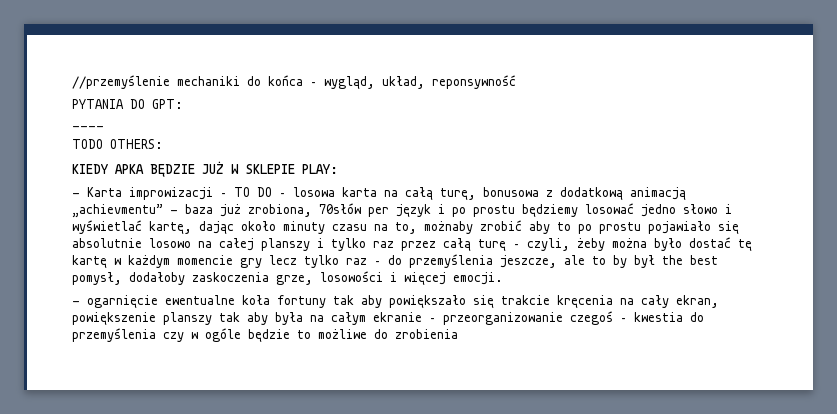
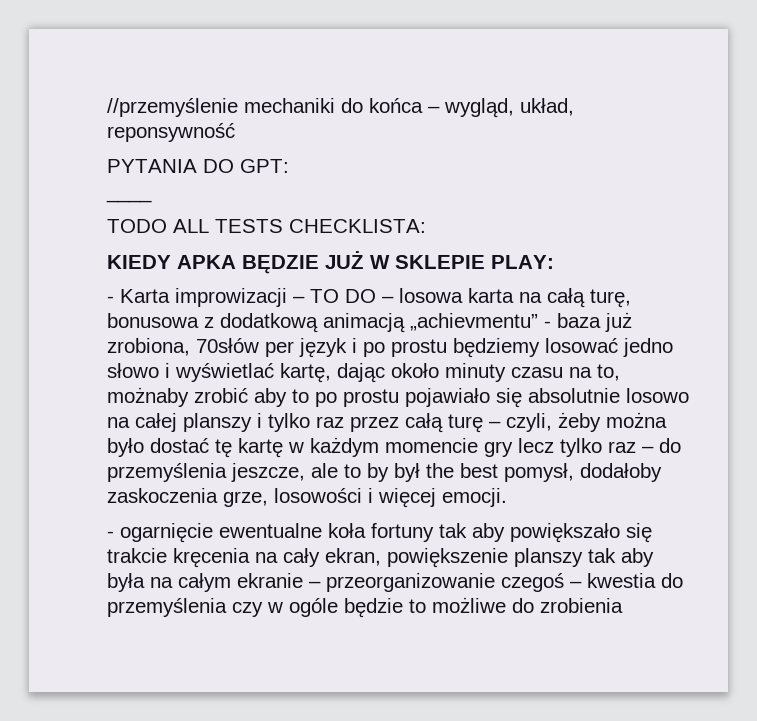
[110,139,163,149] OTHERS: -> [173,219,426,233] ALL TESTS CHECKLISTA:

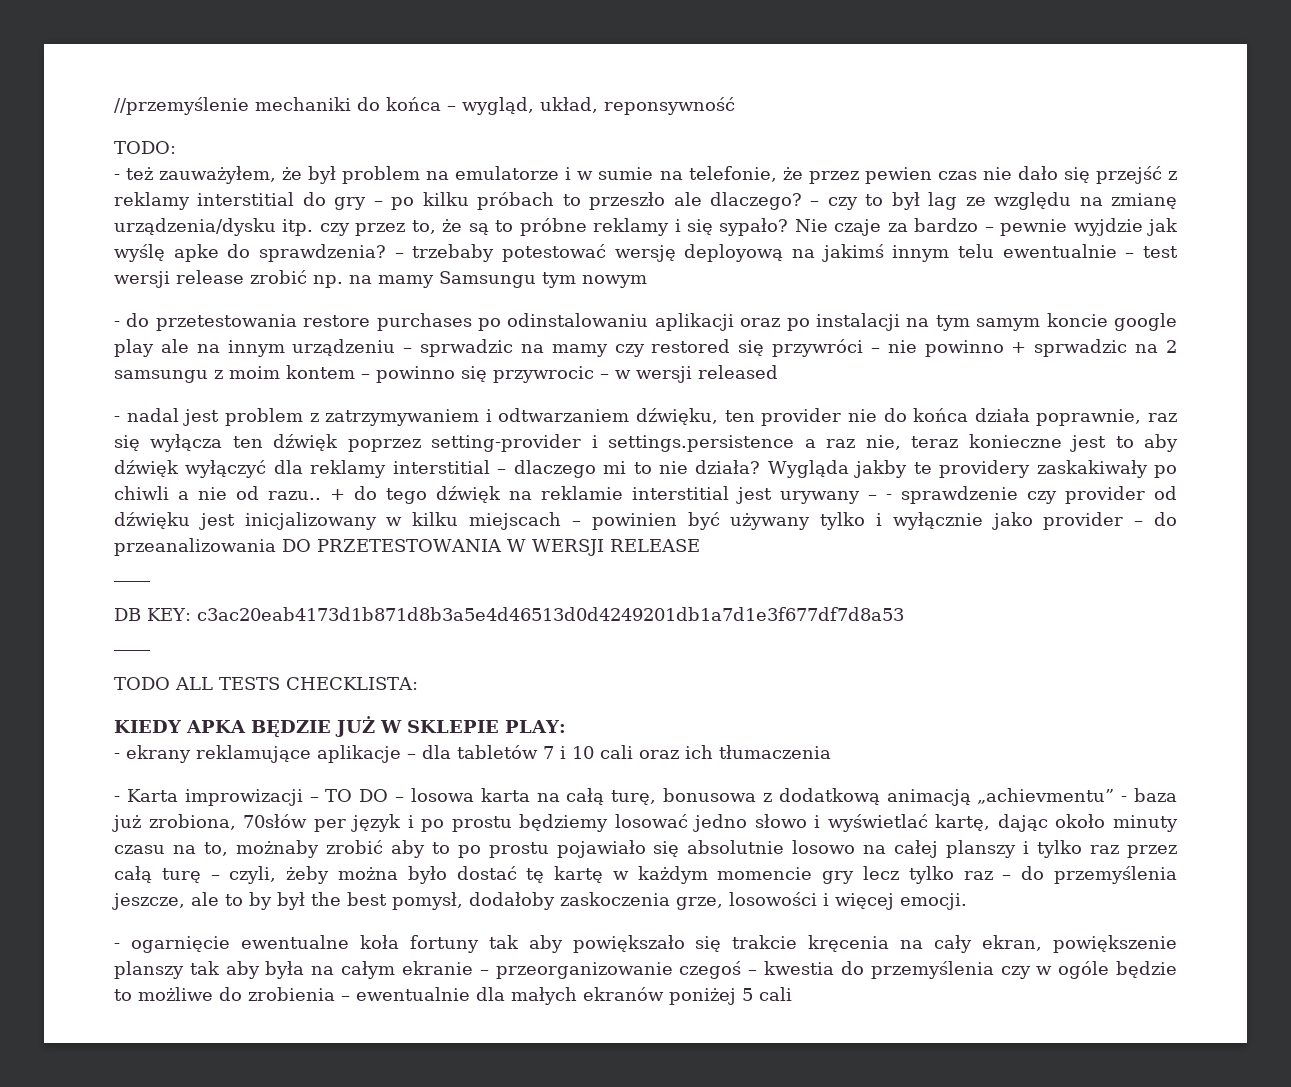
[107,159,289,173] PYTANIA DO GPT: -> [114,141,176,154] [114,166,1177,184] [114,192,1178,210] [114,218,1179,236] [114,244,1178,262] [114,270,647,288] [114,313,1177,331] [114,339,1178,357] [114,365,778,383] [114,408,1177,426] [114,434,1179,452] [114,460,1177,478] [114,486,1177,504] [114,512,1177,530] [114,538,700,556] [114,578,150,582] [114,607,904,621] TODO: // - też zauważyłem, że był problem na emulatorze i w sumie na telefonie, że przez pewien czas nie dało się przejść z reklamy interstitial do gry – po kilku próbach to przeszło ale dlaczego? – czy to był lag ze względu na zmianę urządzenia/dysku itp. czy przez to, że są to próbne reklamy i się sypało? Nie czaje za bardzo – pewnie wyjdzie jak wyślę apke do sprawdzenia? – trzebaby potestować wersję deployową na jakimś innym telu ewentualnie – test wersji release zrobić np. na mamy Samsungu tym nowym // - do przetestowania restore purchases po odinstalowaniu aplikacji oraz po instalacji na tym samym koncie google play ale na innym urządzeniu – sprwadzic na mamy czy restored się przywróci – nie powinno + sprwadzic na 2 samsungu z moim kontem – powinno się przywrocic – w wersji released // - nadal jest problem z zatrzymywaniem i odtwarzaniem dźwięku, ten provider nie do końca działa poprawnie, raz się wyłącza ten dźwięk poprzez setting-provider i settings.persistence a raz nie, teraz konieczne jest to aby dźwięk wyłączyć dla reklamy interstitial – dlaczego mi to nie działa? Wygląda jakby te providery zaskakiwały po chiwli a nie od razu.. + do tego dźwięk na reklamie interstitial jest urywany – - sprawdzenie czy provider od dźwięku jest inicjalizowany w kilku miejscach – powinien być używany tylko i wyłącznie jako provider – do przeanalizowania DO PRZETESTOWANIA W WERSJI RELEASE // ____ // DB KEY: c3ac20eab4173d1b871d8b3a5e4d46513d0d4249201db1a7d1e3f677df7d8a53
(554, 262) none -> [114,745,831,763] // - ekrany reklamujące aplikacje – dla tabletów 7 i 10 cali oraz ich tłumaczenia
(623, 605) none -> [341,987,792,1005] – ewentualnie dla małych ekranów poniżej 5 cali

